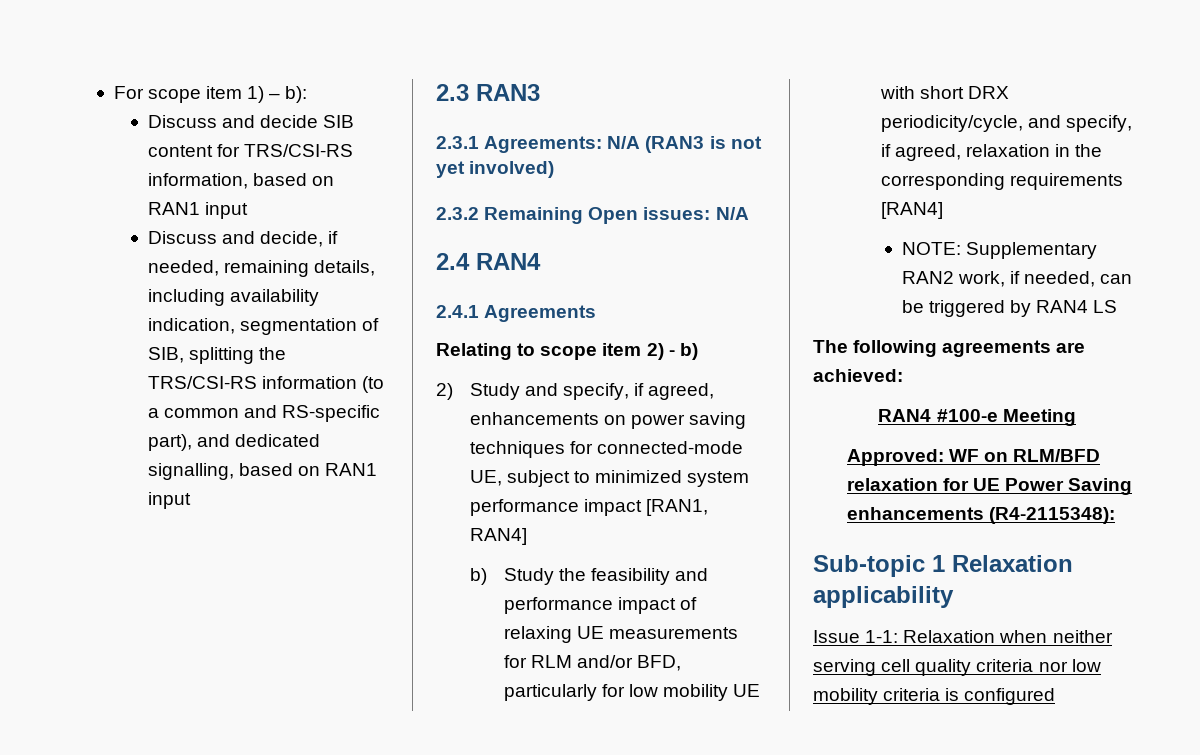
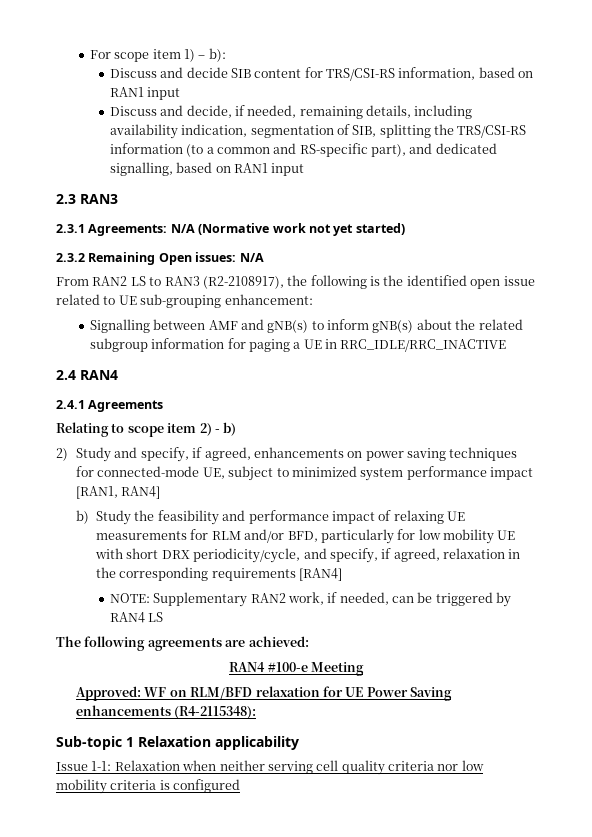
[645,136,726,153] (RAN3 is -> [198,223,306,235] (Normative work
[469,161,555,178] involved) -> [355,223,405,235] started)
(749, 213) none -> [56,275,535,289] [56,294,313,308] [89,319,523,333] [89,338,507,352] // From RAN2 LS to RAN3 (R2-2108917), the following is the identified open issue related to UE sub-grouping enhancement: // Signalling between AMF and gNB(s) to inform gNB(s) about the related subgroup information for paging a UE in RRC_IDLE/RRC_INACTIVE

